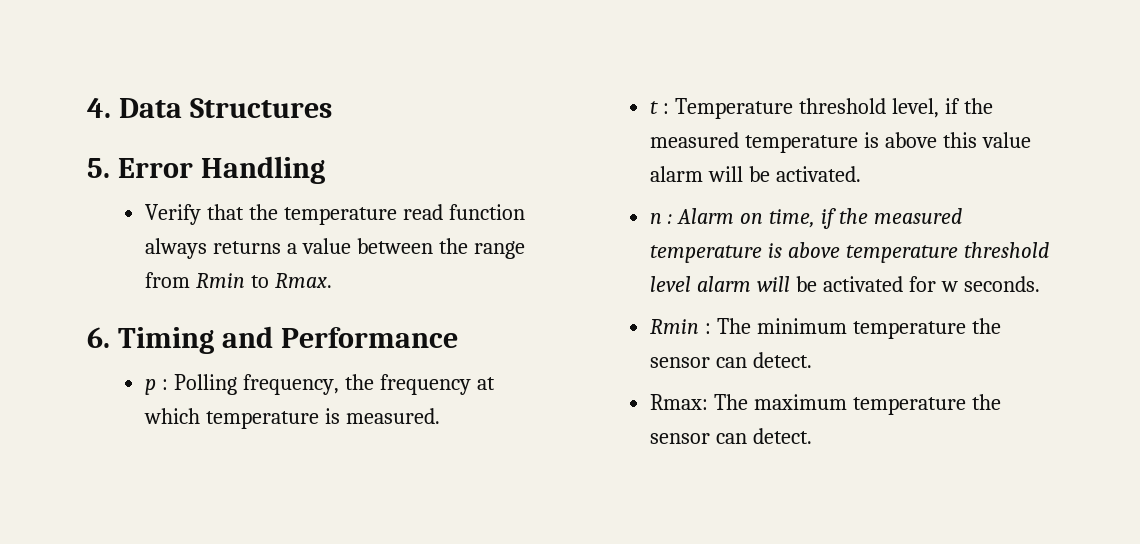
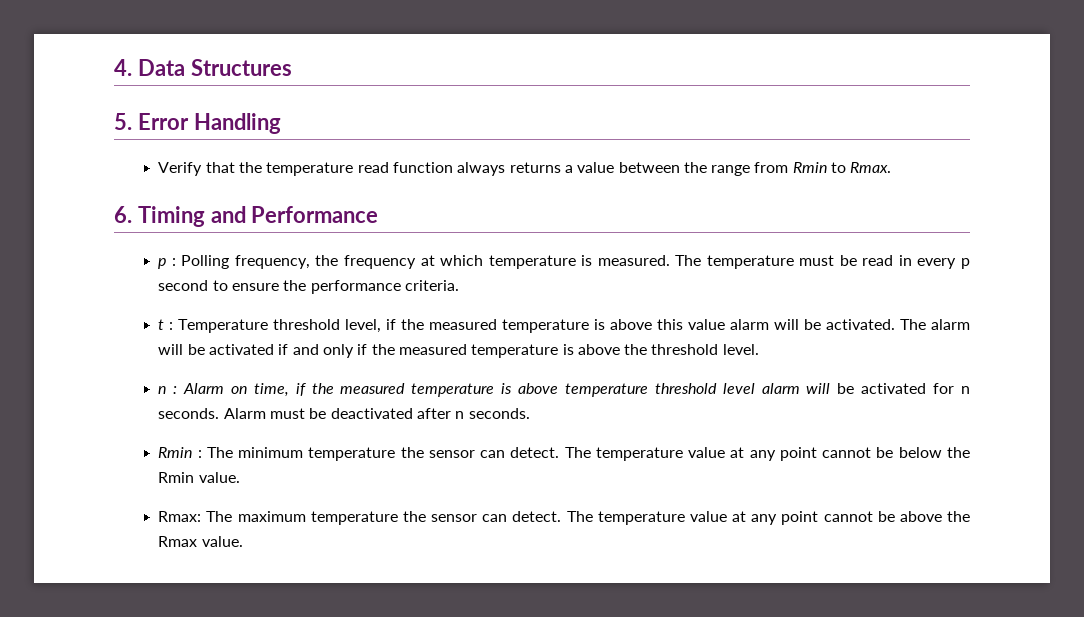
(440, 416) none -> [675,255,970,269] [158,280,459,294] The temperature must be read in every p second to ensure the performance criteria.
(861, 174) none -> [900,319,971,330] [158,344,759,358] The alarm will be activated if and only if the measured temperature is above the threshold level.
[940,281,958,292] w -> [961,386,971,394] [158,408,465,419] n seconds. Alarm must be deactivated after n
(812, 360) none -> [564,447,970,461] [158,472,240,483] The temperature value at any point cannot be below the Rmin value.
(812, 436) none -> [566,511,970,525] [158,536,243,547] The temperature value at any point cannot be above the Rmax value.

